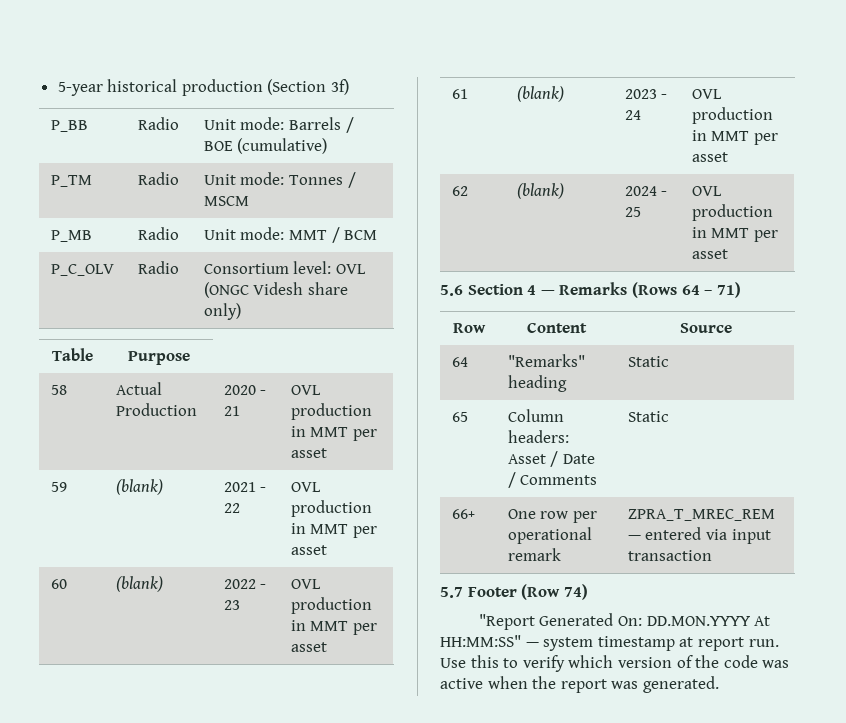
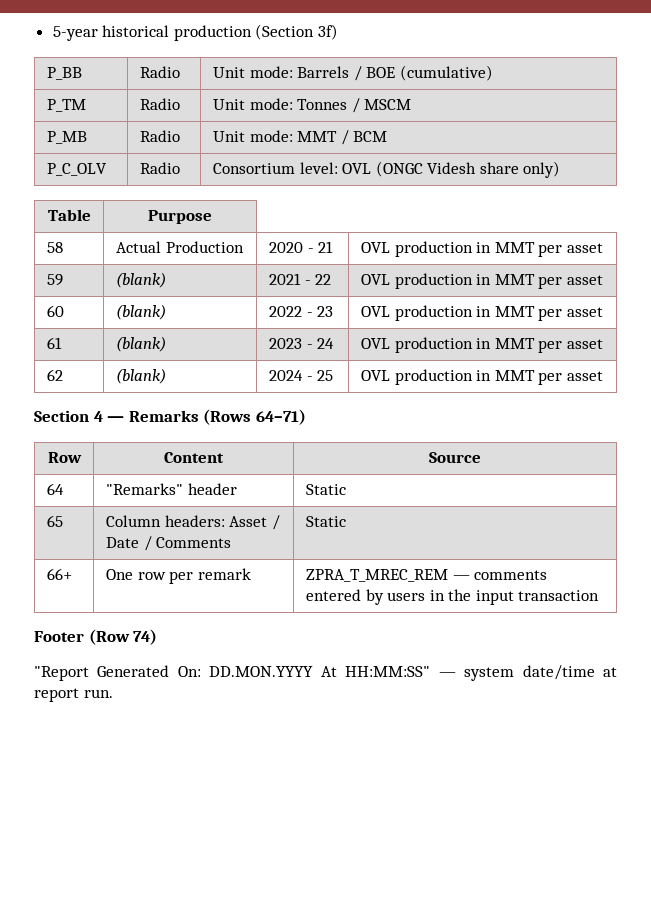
[440,285,463,296] 5.6 -> (603, 376) none
[681,282,741,298] 64 – 71) -> [255,409,306,425] 64–71)
[507,375,567,392] heading -> [187,483,237,495] header
[507,527,592,544] operational -> (194, 577) none
[645,527,728,540] entered via -> [474,570,548,580] [305,589,472,605] comments entered by users in the
[440,587,463,598] 5.7 -> (600, 595) none
[597,636,675,651] timestamp -> [522,665,595,680] date/time
[440,655,790,672] [440,676,719,693] Use this to verify which version of the code was active when the report was generated. -> (113, 693) none

